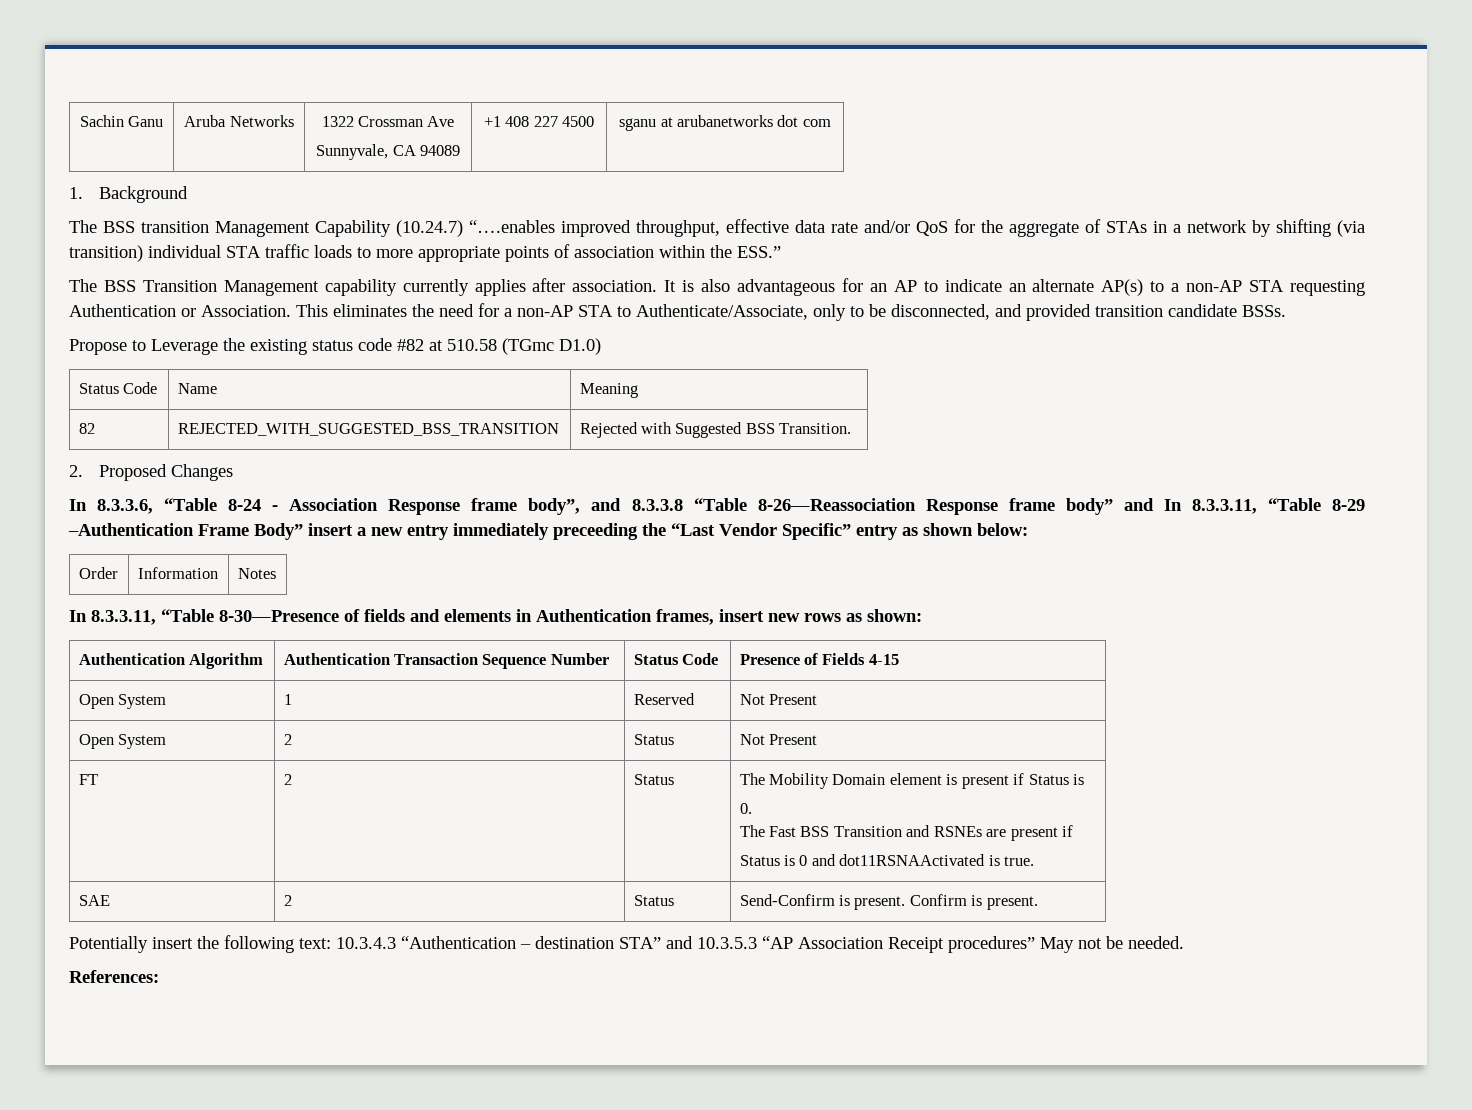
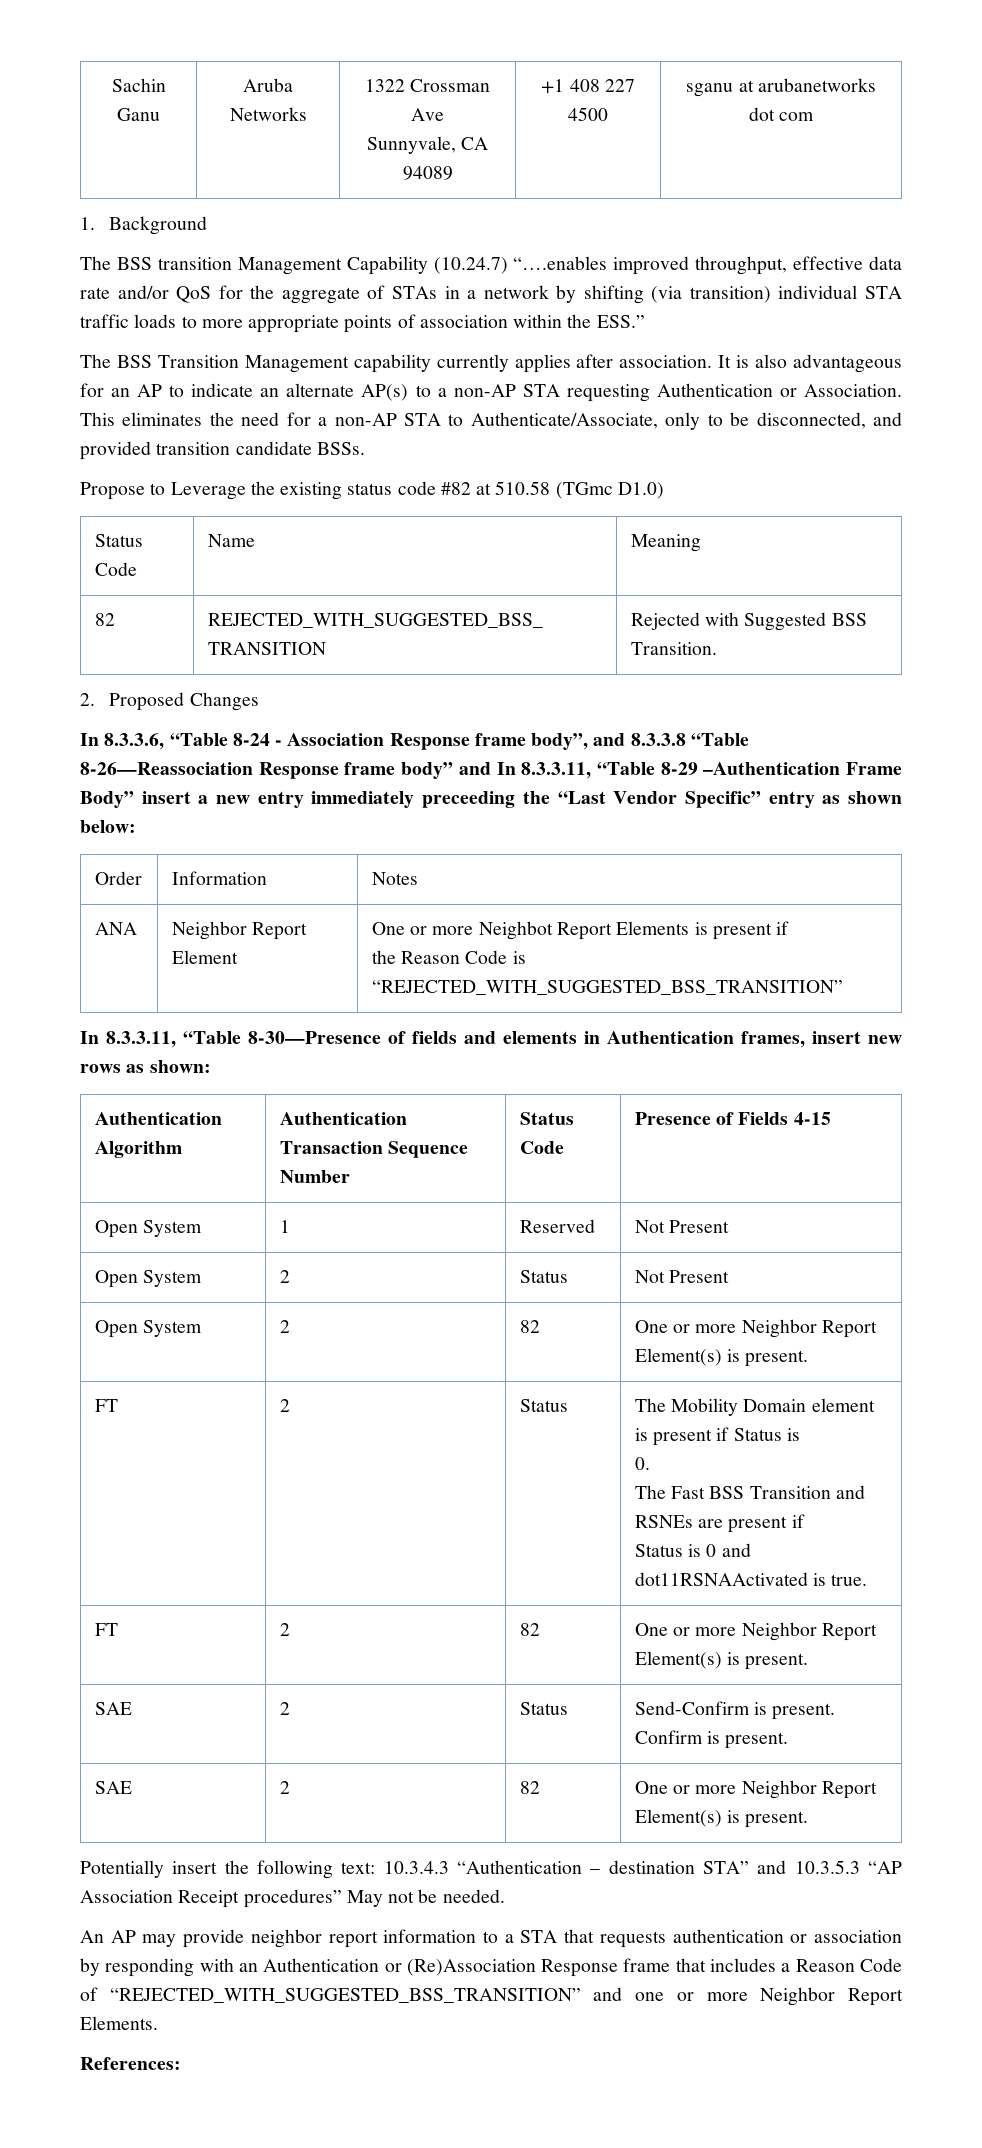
(276, 573) none -> [94,922,137,935] [171,921,308,940] [171,950,238,964] [371,921,790,940] [371,950,526,964] [371,980,843,995] // ANA | Neighbor Report Element | One or more Neighbot Report Elements is present if // the Reason Code is “REJECTED_WITH_SUGGESTED_BSS_TRANSITION”
(818, 739) none -> [94,1320,203,1338] [279,1320,290,1333] [519,1320,540,1333] [634,1319,878,1338] [634,1348,809,1367] // Open System | 2 | 82 | One or more Neighbor Report Element(s) is present.
(1035, 861) none -> [94,1623,118,1636] [279,1623,290,1636] [519,1623,540,1636] [634,1622,878,1641] [634,1651,809,1670] // FT | 2 | 82 | One or more Neighbor Report Element(s) is present.
(1038, 903) none -> [94,1781,132,1794] [279,1781,290,1794] [519,1781,540,1794] [634,1780,878,1799] [634,1809,809,1828] // SAE | 2 | 82 | One or more Neighbor Report Element(s) is present.
(1184, 942) none -> [80,1929,902,1948] [80,1958,902,1977] [80,1987,903,2006] [80,2016,158,2030] // An AP may provide neighbor report information to a STA that requests authentication or association by responding with an Authentication or (Re)Association Response frame that includes a Reason Code of “REJECTED_WITH_SUGGESTED_BSS_TRANSITION” and one or more Neighbor Report Elements.

